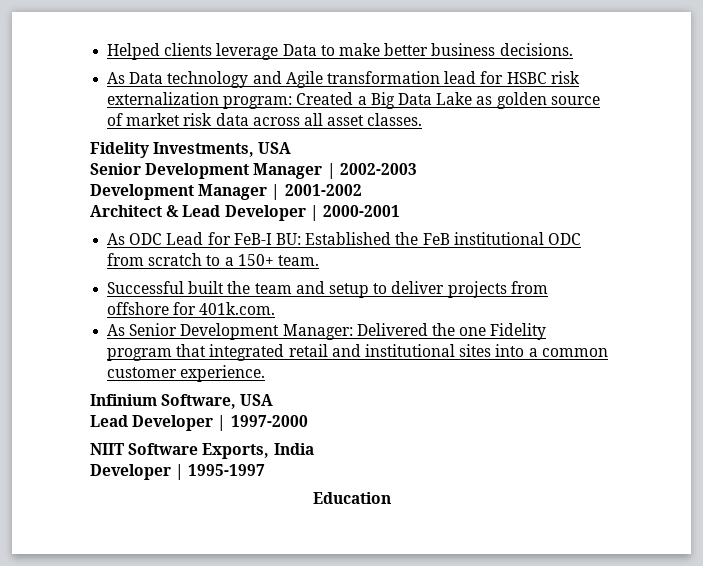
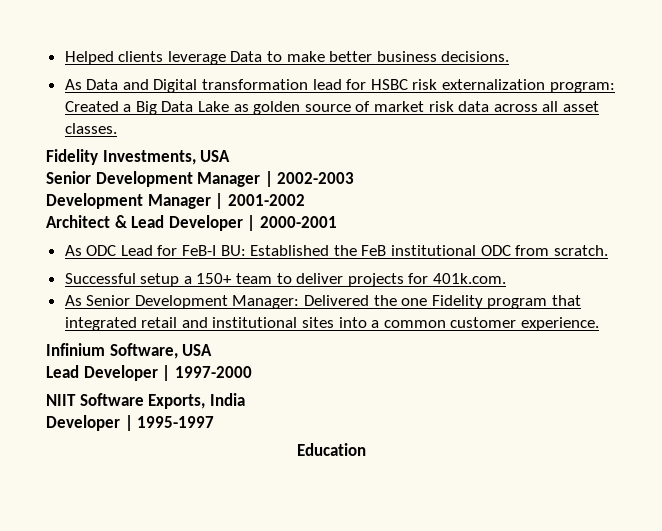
[167,71,323,88] technology and Agile -> [122,79,198,93] and Digital
[148,253,319,266] [107,281,369,298] scratch to a 150+ team. // Successful built the team and setup -> [553,245,608,256] [64,273,273,287] scratch. // Successful setup a 150+ team
[510,281,548,294] [107,302,170,315] from offshore -> (404, 280) none

